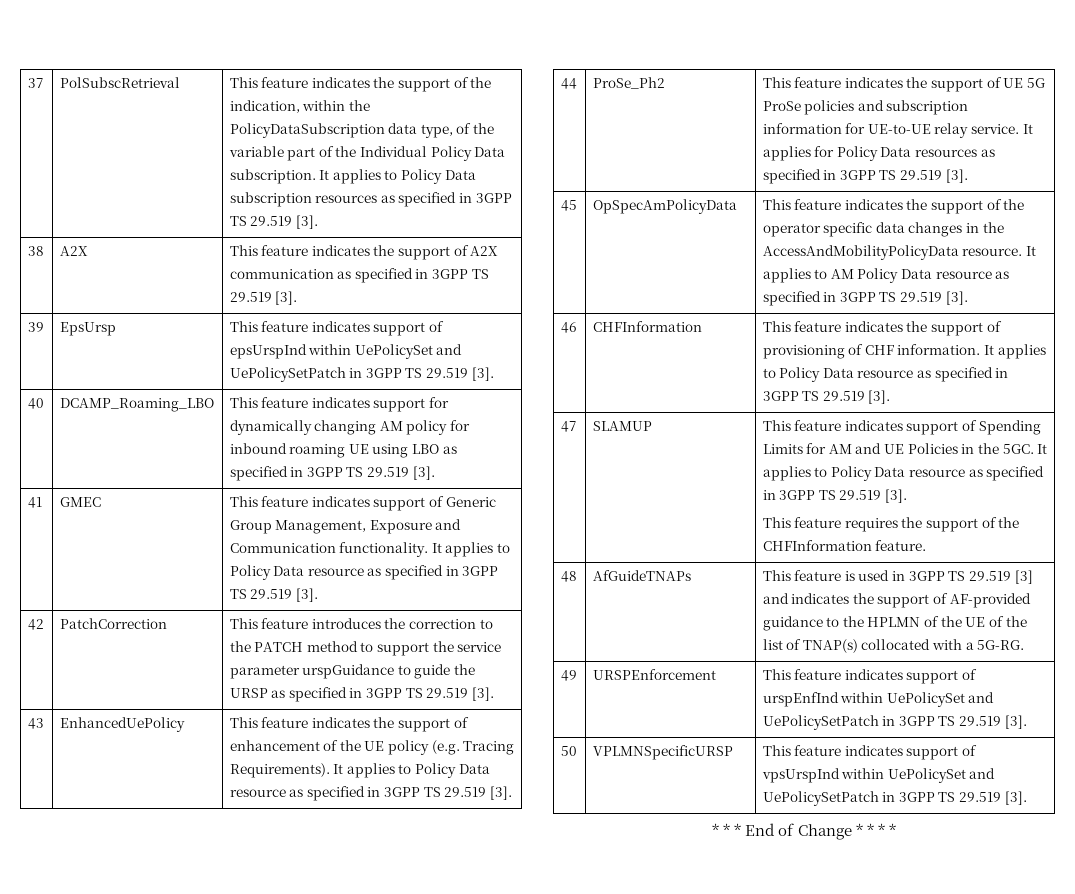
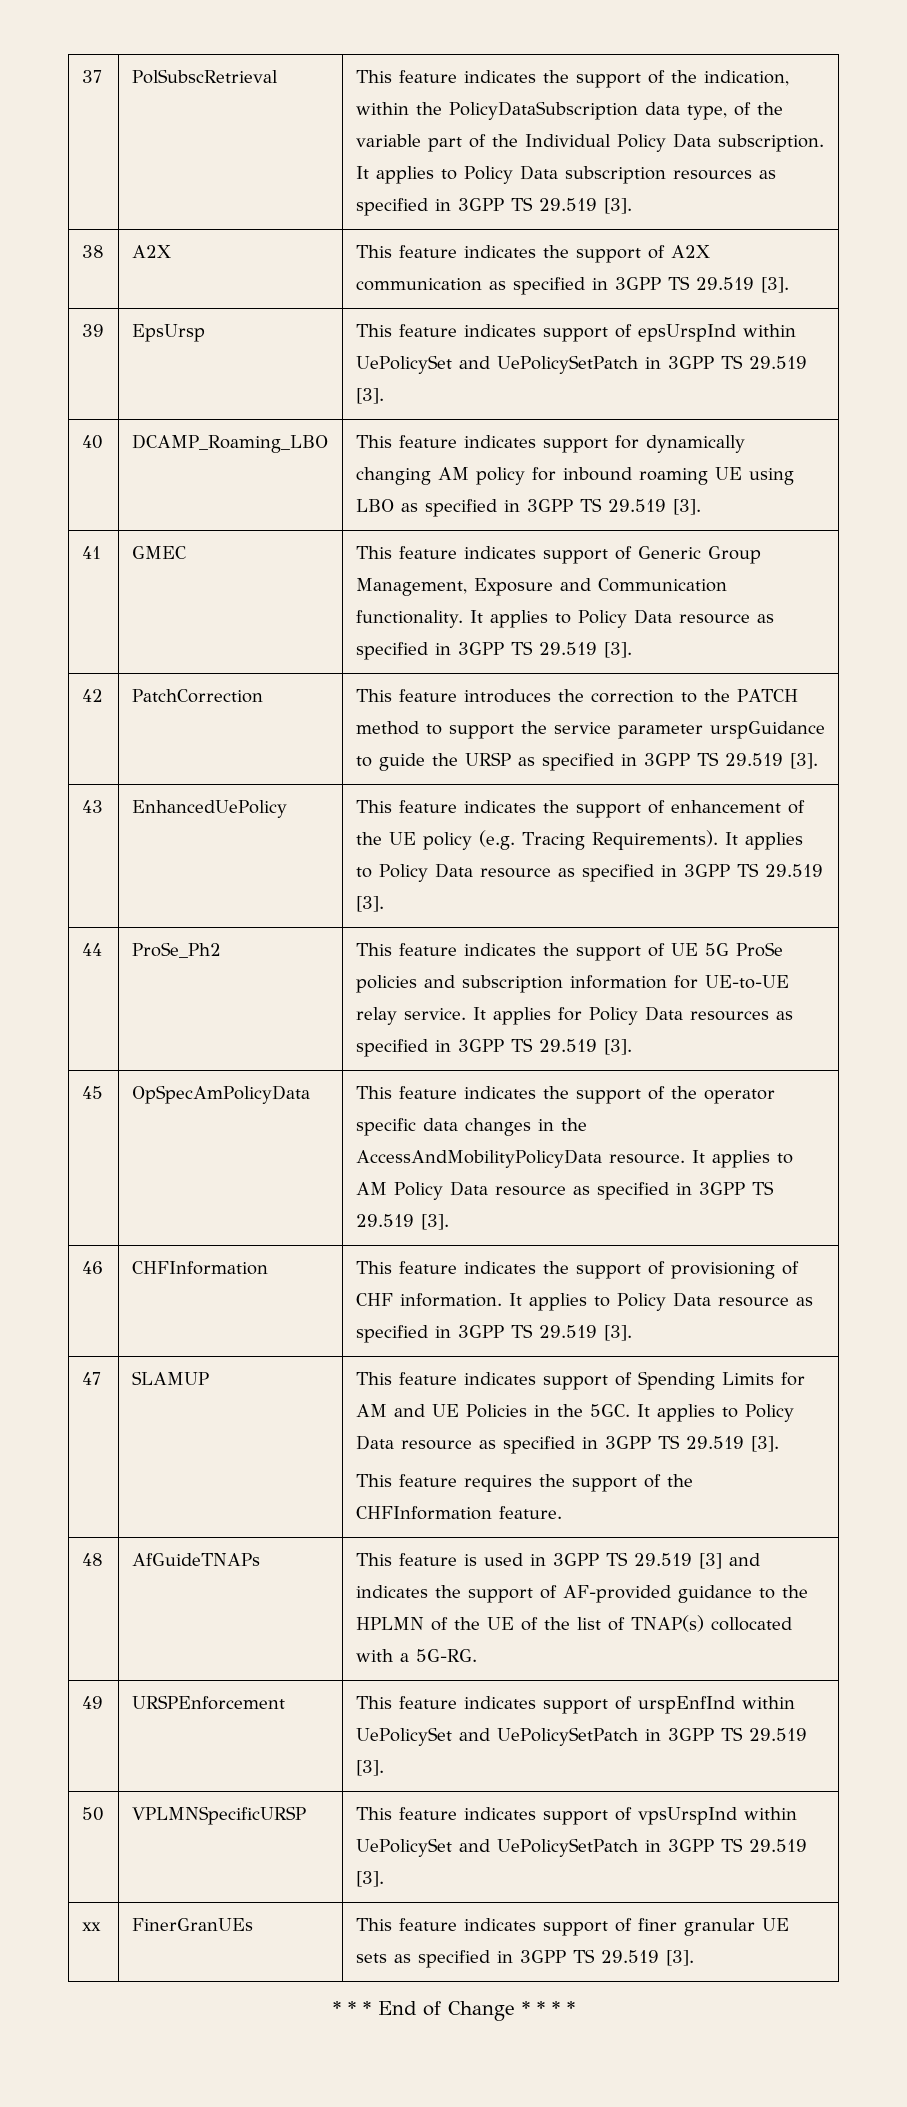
(1027, 798) none -> [81,1922,101,1931] [131,1918,253,1931] [355,1918,789,1936] [355,1949,694,1968] // xx | FinerGranUEs | This feature indicates support of finer granular UE sets as specified in 3GPP TS 29.519 [3].

